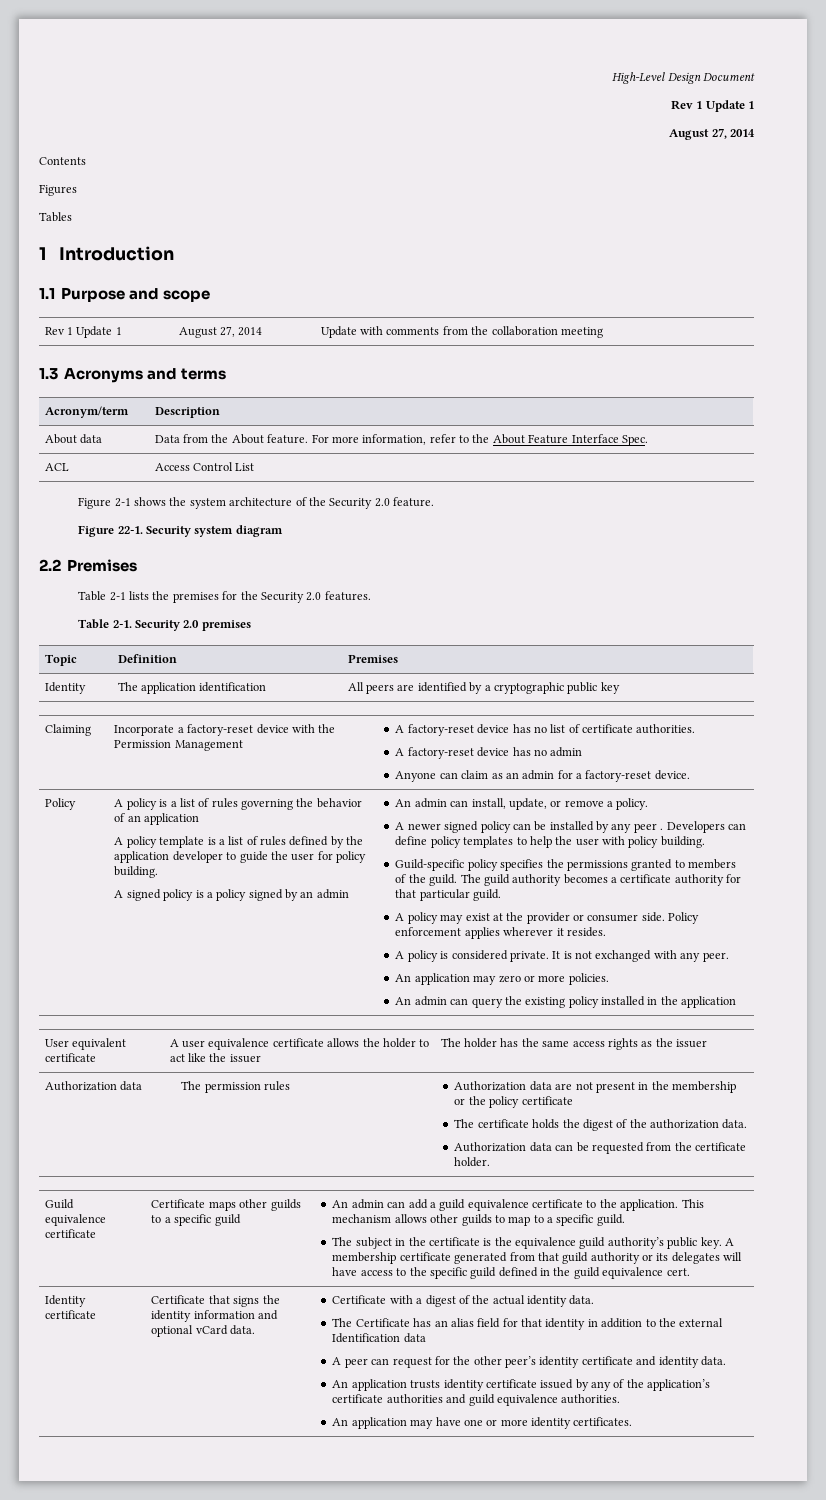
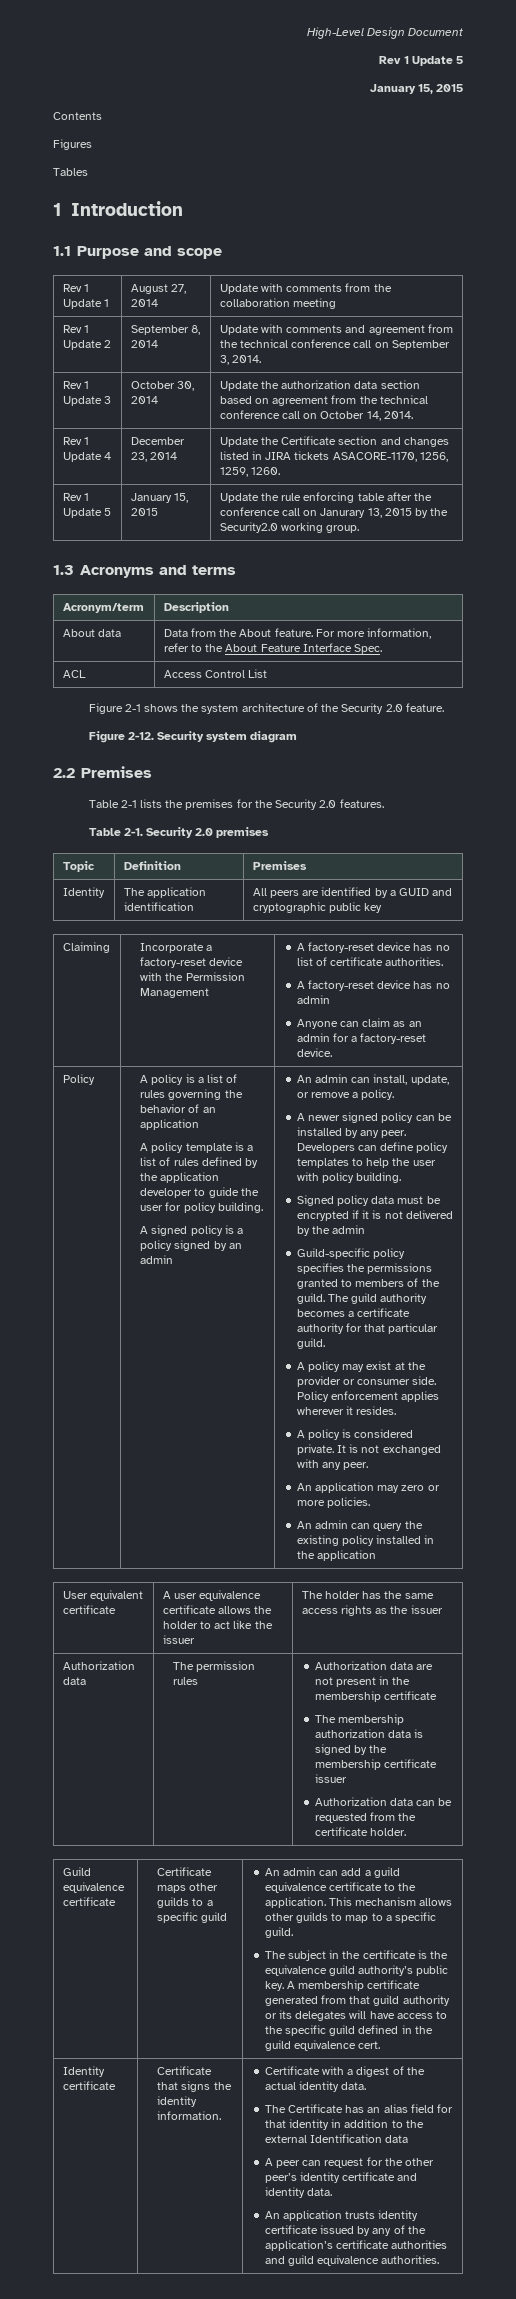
[748,101,754,109] [669,128,755,140] 1 // August 27, 2014 -> [456,56,463,64] [369,84,463,94] 5 // January 15, 2015
(603, 332) none -> [62,325,89,333] [62,340,111,350] [130,325,200,335] [130,340,158,348] [219,324,453,335] [219,339,450,350] [219,355,261,365] [62,381,89,389] [62,396,111,406] [130,381,194,391] [130,396,158,404] [219,380,420,391] [219,395,428,406] [219,410,413,421] [62,437,89,445] [62,452,111,462] [130,437,185,445] [130,452,177,462] [219,436,449,447] [219,451,448,462] [219,467,280,477] [62,493,89,501] [62,508,111,518] [130,493,188,503] [130,508,158,516] [219,492,432,503] [219,507,449,518] [219,522,360,533] // Rev 1 Update 2 | September 8, 2014 | Update with comments and agreement from the technical conference call on September 3, 2014. // Rev 1 Update 3 | October 30, 2014 | Update the authorization data section based on agreement from the technical conference call on October 14, 2014. // Rev 1 Update 4 | December 23, 2014 | Update the Certificate section and changes listed in JIRA tickets ASACORE-1170, 1256, 1259, 1260. // Rev 1 Update 5 | January 15, 2015 | Update the rule enforcing table after the conference call on Janurary 13, 2015 by the Security2.0 working group.
[117,526,143,534] 22-1. -> [127,732,154,740] 2-12.
(491, 688) none -> [398,888,453,896] GUID and
[633,823,664,833] peer . -> [381,1130,407,1138] peer.
(705, 842) none -> [296,1195,441,1206] [296,1210,453,1221] [296,1225,366,1236] // Signed policy data must be encrypted if it is not delivered by the admin
[454,1096,520,1108] or the policy -> (381, 1696) none
[477,1119,748,1131] certificate holds the digest of the authorization data. -> [337,1714,404,1725] [314,1729,424,1738] [314,1744,388,1755] [314,1759,437,1770] [314,1774,347,1783] membership authorization data is signed by the membership certificate issuer
[193,1310,279,1320] [151,1325,256,1337] information and optional vCard data. -> [157,2111,222,2120] information.
[332,1417,633,1429] // An application may have one or more identity certificates. -> (440, 2259) none

